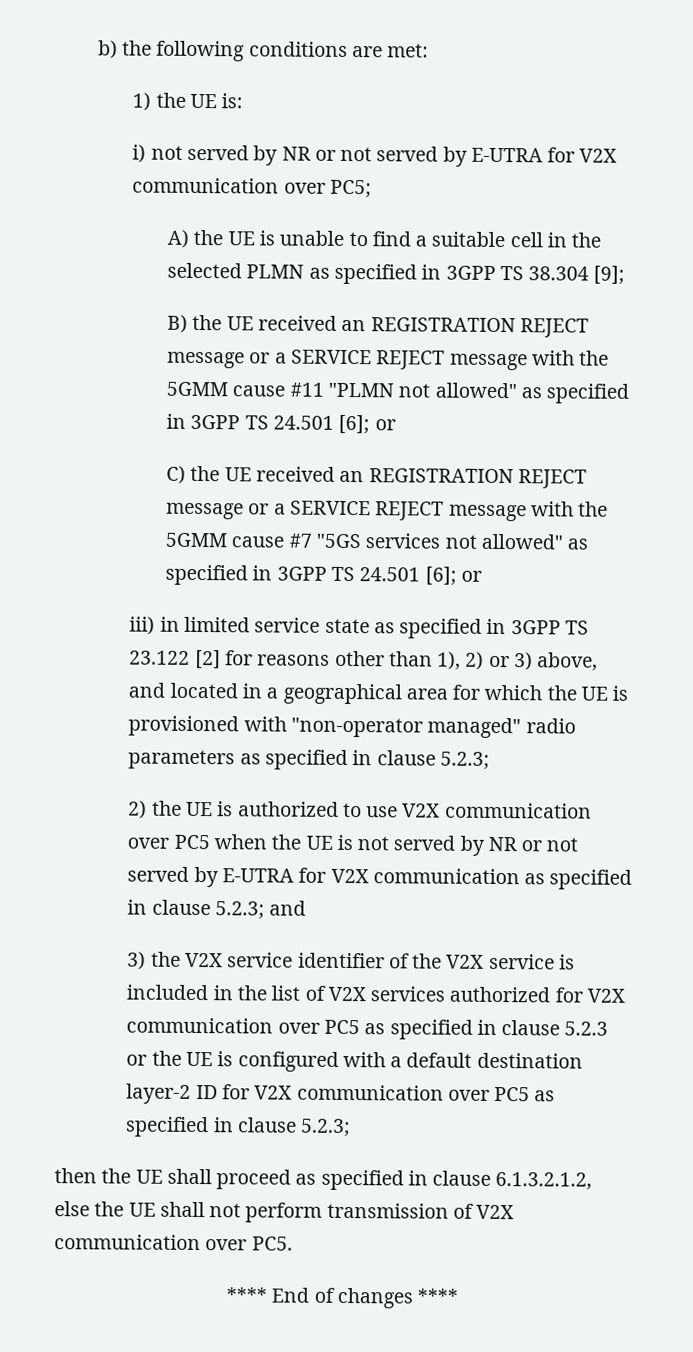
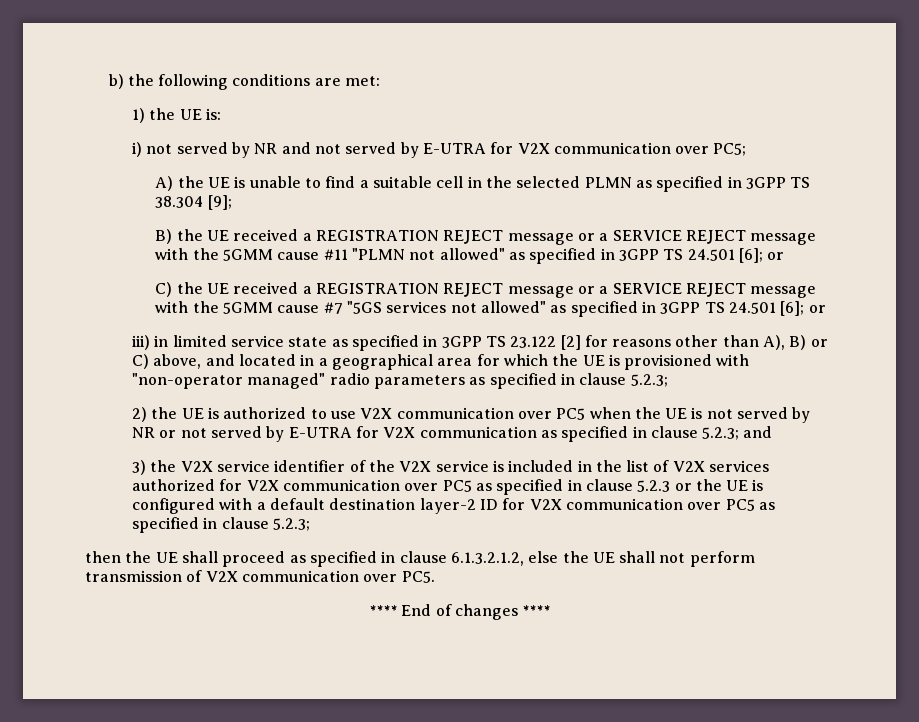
[314,149,336,161] or -> [281,142,311,154] and
[341,319,367,332] an -> [302,233,312,241] a
[339,470,365,483] an -> [302,286,312,294] a
[437,651,533,671] 1), 2) or 3) -> [763,335,828,350] [131,354,149,369] A), B) or C)

